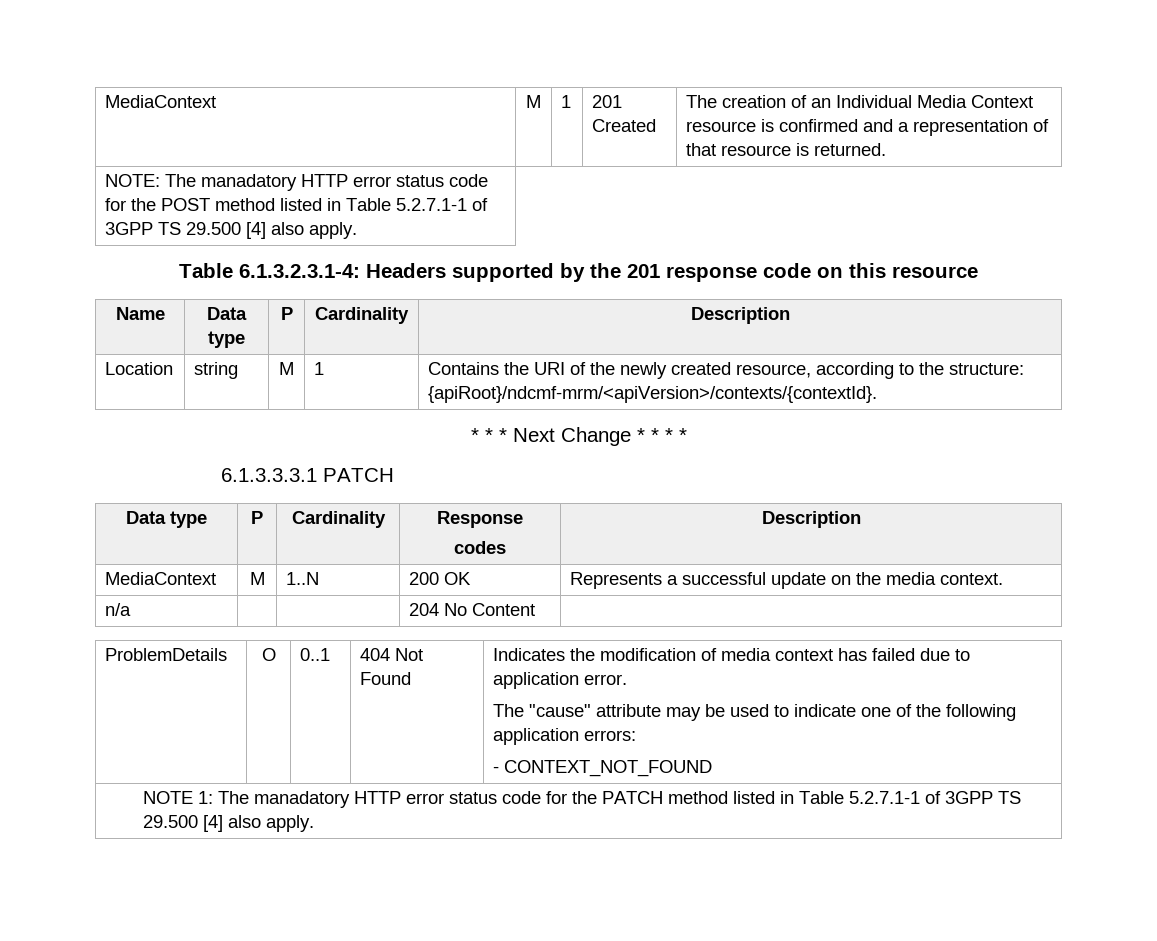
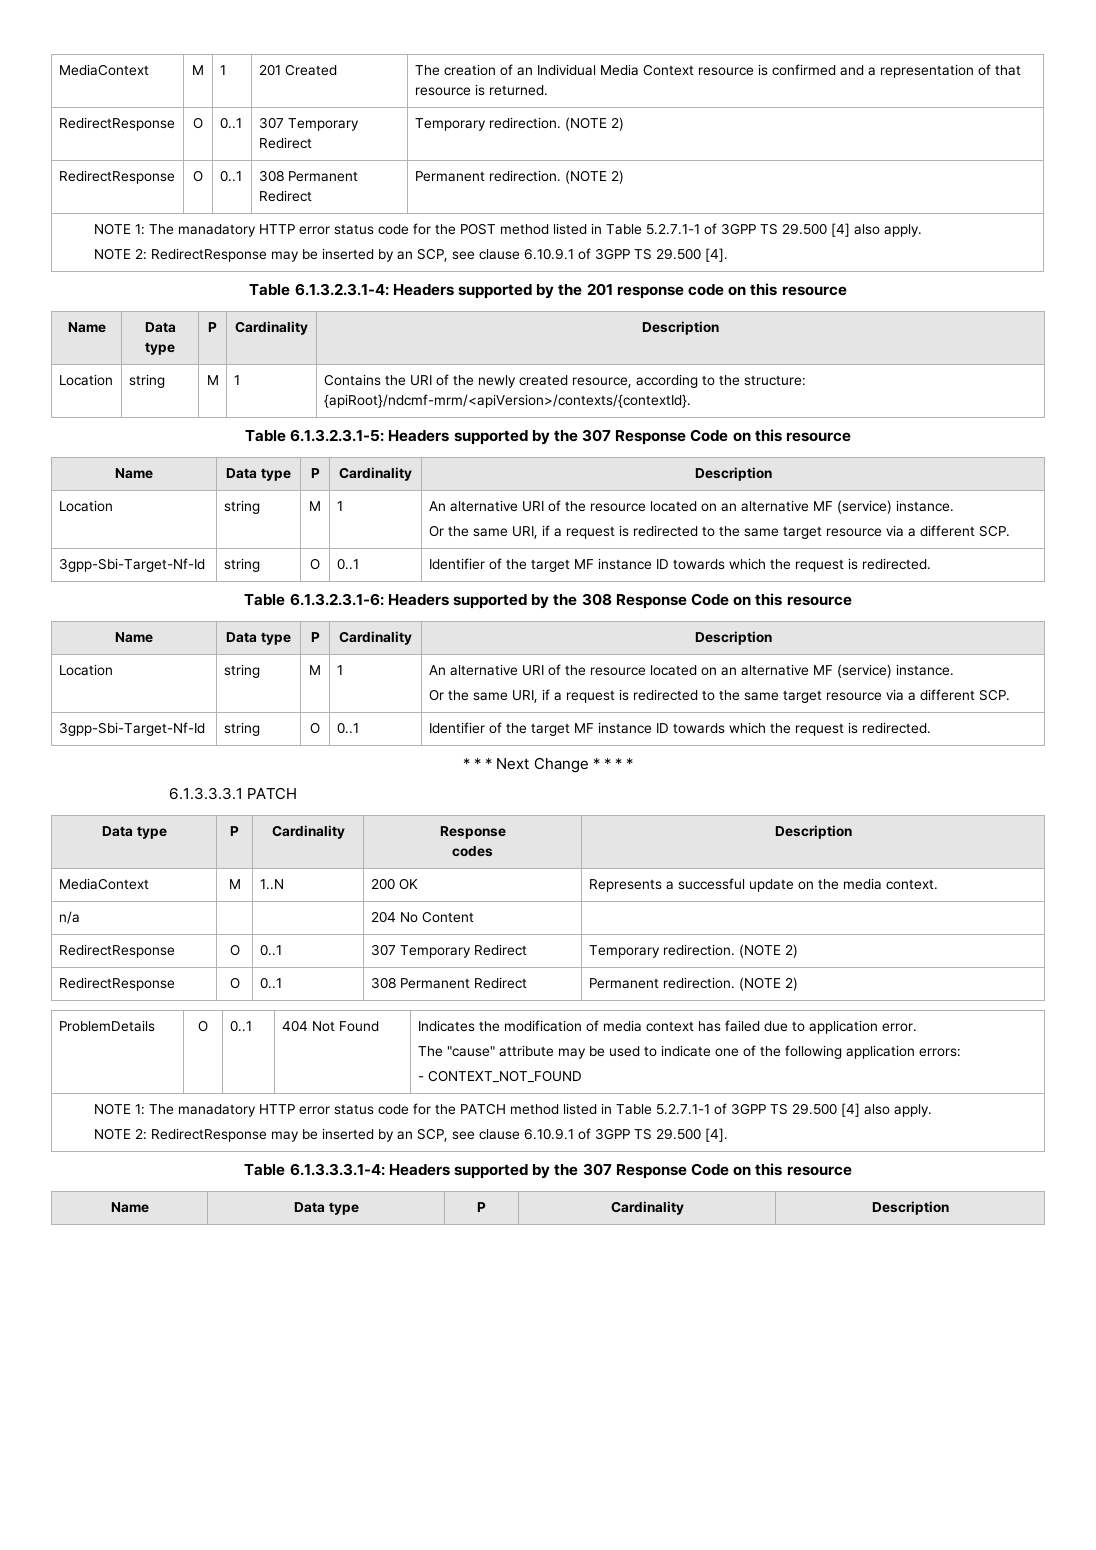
[105,174,161,187] NOTE: -> [58,117,175,131] [193,117,203,129] [219,117,242,129] [258,117,359,131] [258,137,312,149] [414,117,624,131] [58,170,175,184] [193,170,203,182] [219,170,242,182] [258,170,358,182] [258,190,312,202] [414,170,624,184] [94,223,146,235] RedirectResponse | O | 0..1 | 307 Temporary Redirect | Temporary redirection. (NOTE 2) // RedirectResponse | O | 0..1 | 308 Permanent Redirect | Permanent redirection. (NOTE 2) // NOTE 1:
(358, 230) none -> [94,248,729,262] // NOTE 2: RedirectResponse may be inserted by an SCP, see clause 6.10.9.1 of 3GPP TS 29.500 [4].
(878, 394) none -> [244,429,852,445] [115,468,153,479] [226,468,291,481] [310,468,320,478] [339,467,412,481] [694,467,772,481] [58,500,113,512] [223,500,260,514] [309,501,321,511] [336,501,343,511] [428,500,954,514] [428,525,1010,539] [58,558,205,572] [223,558,260,572] [310,558,320,570] [336,558,359,570] [428,558,931,572] [244,593,852,609] [115,632,153,643] [226,632,291,645] [310,632,320,642] [339,631,412,645] [694,631,772,645] [58,664,113,676] [223,664,260,678] [309,665,321,675] [336,665,343,675] [428,664,954,678] [428,689,1010,703] [58,722,205,736] [223,722,260,736] [310,722,320,734] [336,722,359,734] [428,722,931,736] // Table 6.1.3.2.3.1-5: Headers supported by the 307 Response Code on this resource // Name | Data type | P | Cardinality | Description // Location | string | M | 1 | An alternative URI of the resource located on an alternative MF (service) instance. // Or the same URI, if a request is redirected to the same target resource via a different SCP. // 3gpp-Sbi-Target-Nf-Id | string | O | 0..1 | Identifier of the target MF instance ID towards which the request is redirected. // Table 6.1.3.2.3.1-6: Headers supported by the 308 Response Code on this resource // Name | Data type | P | Cardinality | Description // Location | string | M | 1 | An alternative URI of the resource located on an alternative MF (service) instance. // Or the same URI, if a request is redirected to the same target resource via a different SCP. // 3gpp-Sbi-Target-Nf-Id | string | O | 0..1 | Identifier of the target MF instance ID towards which the request is redirected.
(536, 609) none -> [58,944,175,958] [229,944,240,956] [259,944,282,956] [370,944,527,958] [588,944,798,958] [58,977,175,991] [229,977,240,989] [259,977,282,989] [370,977,527,989] [588,977,798,991] // RedirectResponse | O | 0..1 | 307 Temporary Redirect | Temporary redirection. (NOTE 2) // RedirectResponse | O | 0..1 | 308 Permanent Redirect | Permanent redirection. (NOTE 2)
(314, 823) none -> [94,1128,729,1142] [244,1163,852,1179] [110,1202,149,1213] [293,1202,359,1215] [477,1202,486,1212] [610,1201,684,1215] [871,1201,949,1215] // NOTE 2: RedirectResponse may be inserted by an SCP, see clause 6.10.9.1 of 3GPP TS 29.500 [4]. // Table 6.1.3.3.3.1-4: Headers supported by the 307 Response Code on this resource // Name | Data type | P | Cardinality | Description

